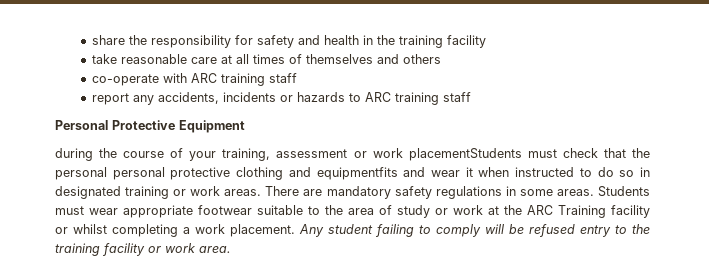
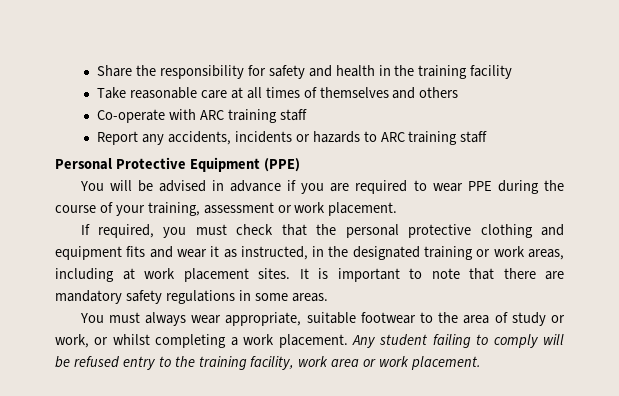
[92,35,126,45] share -> [97,65,133,77] Share
[92,54,118,64] take -> [97,87,127,99] Take
[92,74,160,86] co-operate -> [97,109,166,123] Co-operate
[92,93,130,105] report -> [97,131,139,145] Report
(245, 126) // -> [263,158,300,172] [79,180,492,194] (PPE) // You will be advised in advance if you are required to wear PPE
[408,148,522,161] placementStudents -> [328,202,398,216] [80,224,187,238] placement. // If required, you
[112,167,165,180] personal -> (399, 231) none
[316,167,398,180] equipmentfits -> [55,246,146,260] equipment fits
[478,167,650,177] [55,186,300,199] when instructed to do so in designated training or work areas. There -> [223,246,565,260] [55,268,536,282] as instructed, in the designated training or work areas, including at work placement sites. It is important to note that there
[598,186,651,197] [55,205,303,218] Students must wear appropriate footwear suitable -> [79,312,416,326] // You must always wear appropriate, suitable footwear
[453,205,650,218] work at the ARC Training facility -> [55,334,89,348] work,
[102,243,231,256] facility or work area. -> [250,356,482,370] facility, work area or work placement.

